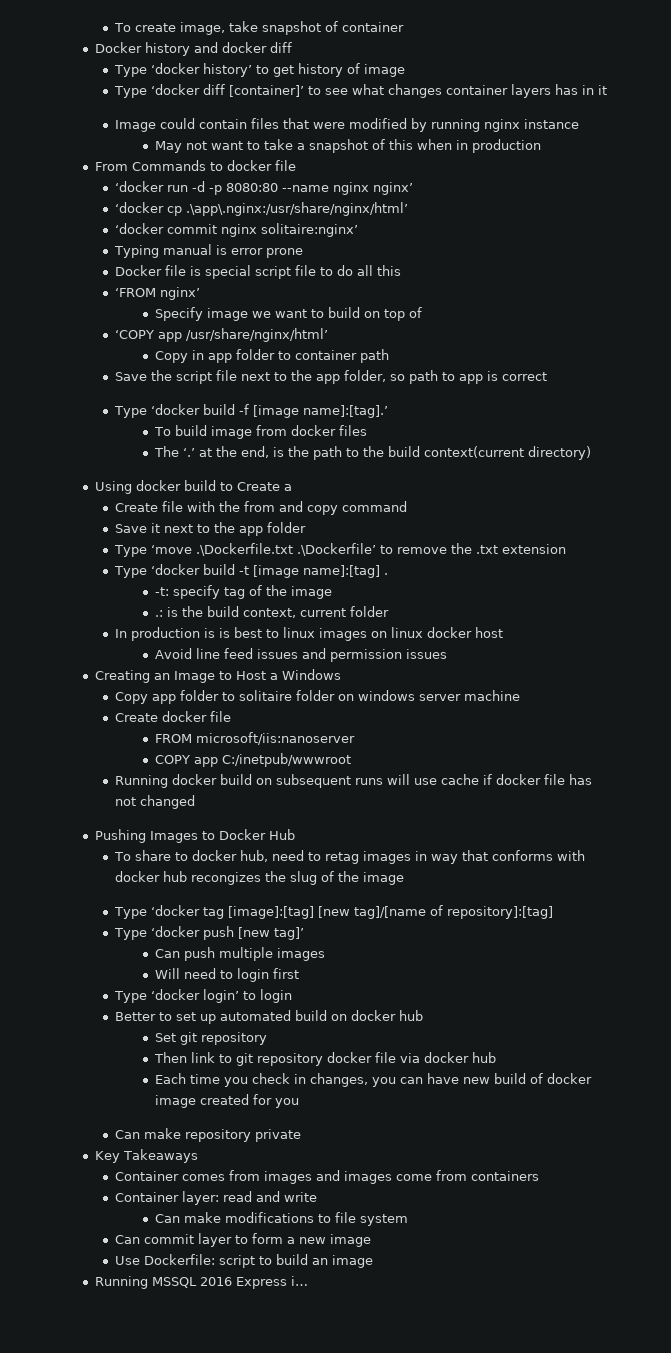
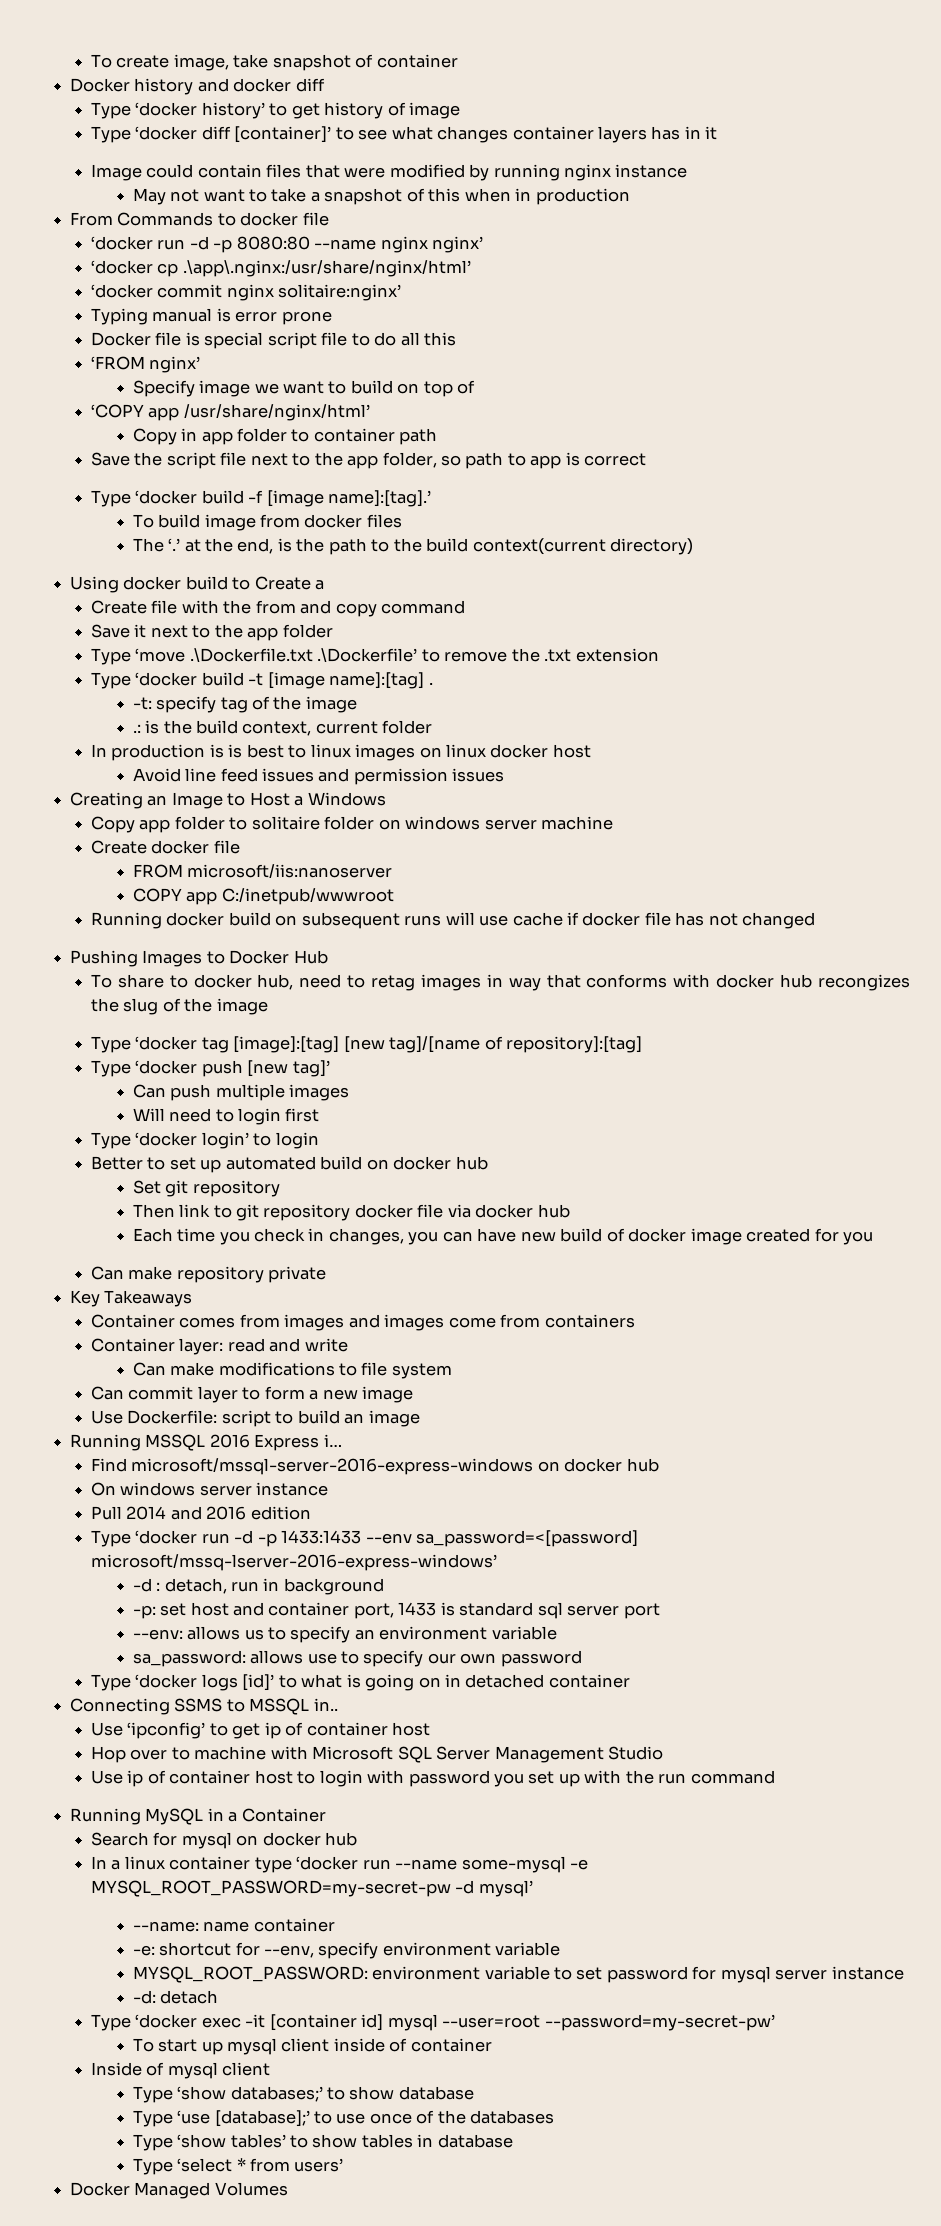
(309, 1281) none -> [90,1458,659,1475] [90,1482,329,1496] [90,1506,311,1520] [90,1530,639,1547] [90,1554,497,1571] [132,1578,384,1595] [132,1602,660,1619] [132,1626,557,1643] [132,1650,582,1667] [90,1674,630,1691] [70,1698,338,1715] [90,1722,431,1739] [90,1746,664,1763] [90,1770,775,1787] [70,1808,326,1825] [90,1832,358,1849] [90,1856,589,1873] [90,1880,533,1897] [132,1918,335,1932] [132,1942,561,1959] [132,1966,904,1983] [132,1990,219,2004] [90,2014,775,2031] [132,2038,492,2055] [90,2062,271,2079] [132,2086,474,2103] [132,2110,555,2127] [132,2134,513,2151] [132,2158,344,2175] [70,2182,288,2199] // Find microsoft/mssql-server-2016-express-windows on docker hub // On windows server instance // Pull 2014 and 2016 edition // Type ‘docker run -d -p 1433:1433 --env sa_password=<[password] microsoft/mssq-lserver-2016-express-windows’ // -d : detach, run in background // -p: set host and container port, 1433 is standard sql server port // --env: allows us to specify an environment variable // sa_password: allows use to specify our own password // Type ‘docker logs [id]’ to what is going on in detached container // Connecting SSMS to MSSQL in.. // Use ‘ipconfig’ to get ip of container host // Hop over to machine with Microsoft SQL Server Management Studio // Use ip of container host to login with password you set up with the run command // Running MySQL in a Container // Search for mysql on docker hub // In a linux container type ‘docker run --name some-mysql -e MYSQL_ROOT_PASSWORD=my-secret-pw -d mysql’ // --name: name container // -e: shortcut for --env, specify environment variable // MYSQL_ROOT_PASSWORD: environment variable to set password for mysql server instance // -d: detach // Type ‘docker exec -it [container id] mysql --user=root --password=my-secret-pw’ // To start up mysql client inside of container // Inside of mysql client // Type ‘show databases;’ to show database // Type ‘use [database];’ to use once of the databases // Type ‘show tables’ to show tables in database // Type ‘select * from users’ // Docker Managed Volumes

